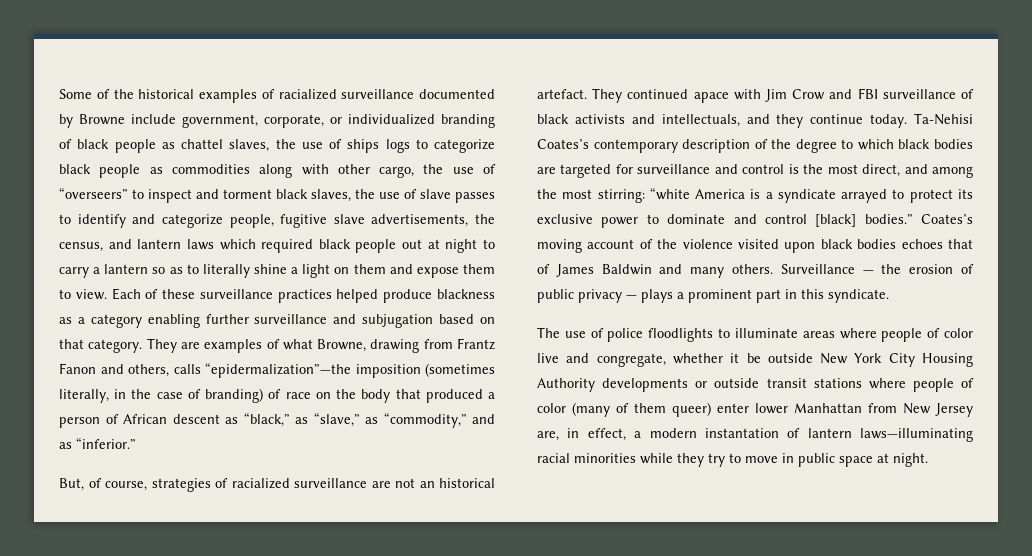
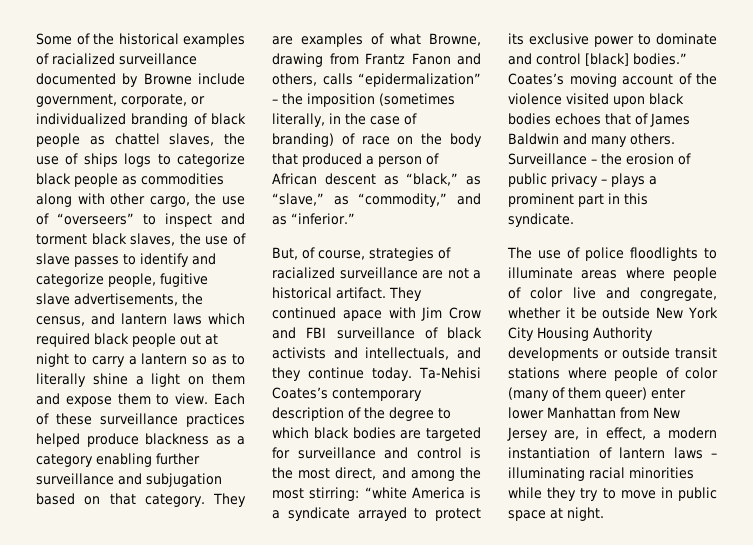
[205,362,351,378] “epidermalization”—the -> [358,73,481,87] [272,93,303,105] “epidermalization” – the
[419,478,495,488] [537,89,587,99] an historical artefact. -> [473,270,481,279] [272,287,386,299] a historical artifact.
[862,270,874,274] — -> [591,159,597,164] –
[626,295,637,299] — -> [601,179,607,184] –
[704,428,779,438] instantation -> [508,447,590,459] instantiation
[860,428,973,442] laws—illuminating -> [673,447,717,459] [508,467,585,481] laws – illuminating

